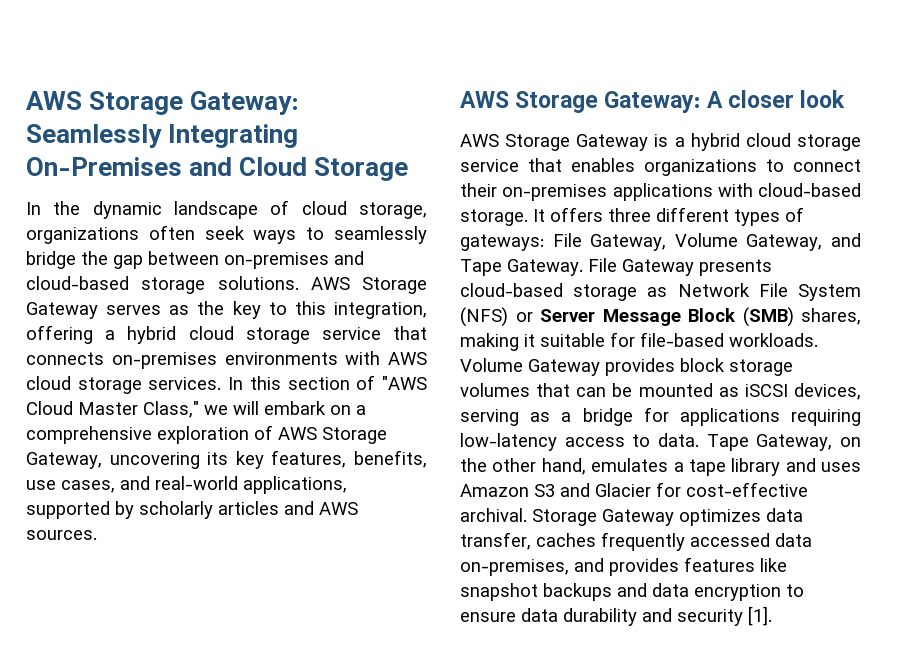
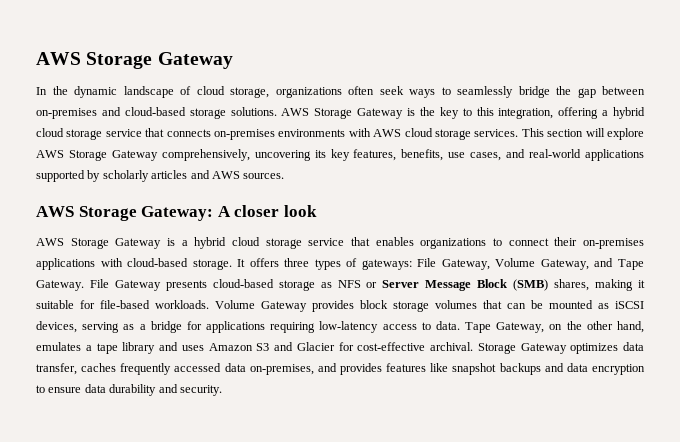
[26,91,300,115] [26,124,299,148] [26,157,409,181] AWS Storage Gateway: Seamlessly Integrating On-Premises and Cloud Storage -> [36,52,233,69] AWS Storage Gateway
[106,305,190,315] serves as -> [407,108,415,116] is
[228,375,428,390] [26,401,366,418] [26,425,387,444] [26,452,102,469] In this section of "AWS Cloud Master Class," we will embark on a comprehensive exploration of AWS Storage Gateway, -> [521,128,644,140] [36,149,250,161] This section will explore AWS Storage Gateway comprehensively,
[243,476,347,494] applications, -> [584,149,644,161] applications
[656,207,729,222] different -> (310, 262) none
[677,283,861,301] [460,307,508,327] Network File System (NFS) -> [337,280,361,288] NFS
[677,606,772,626] security [1]. -> [179,385,222,396] security.

